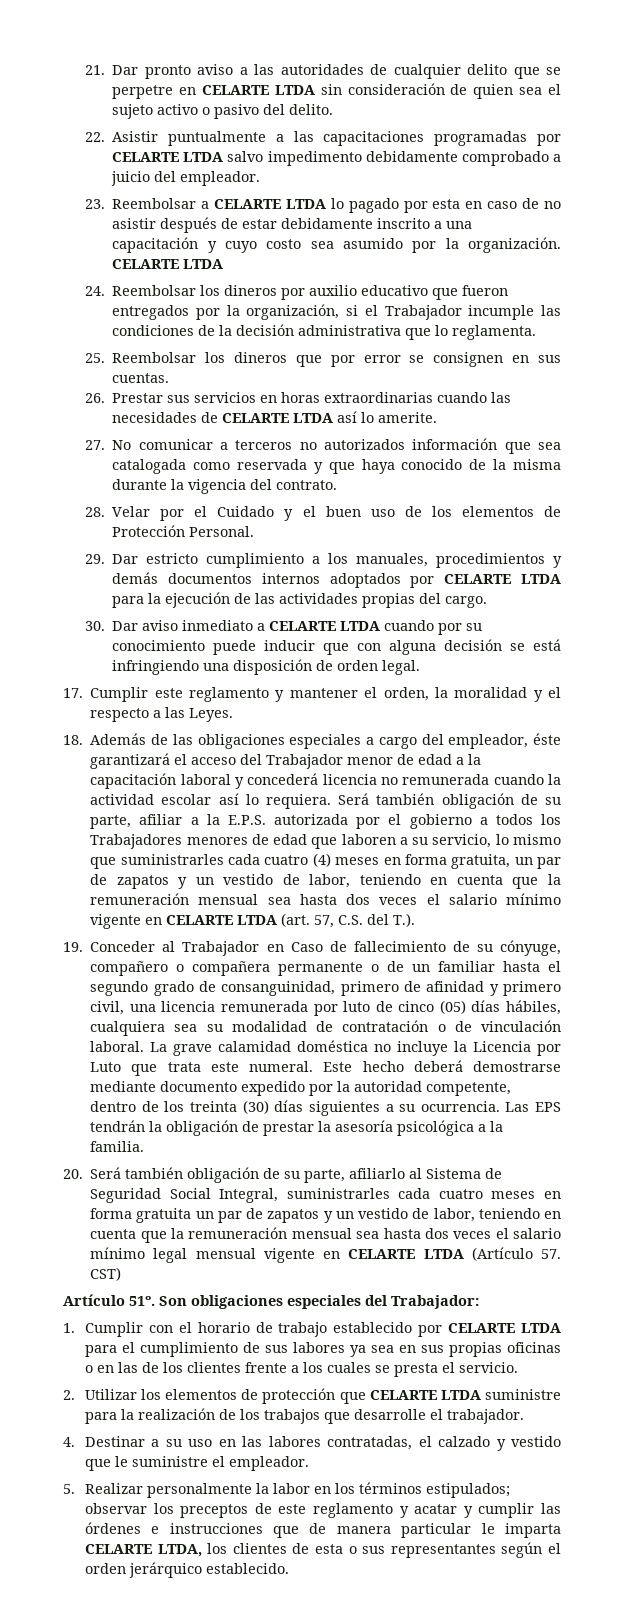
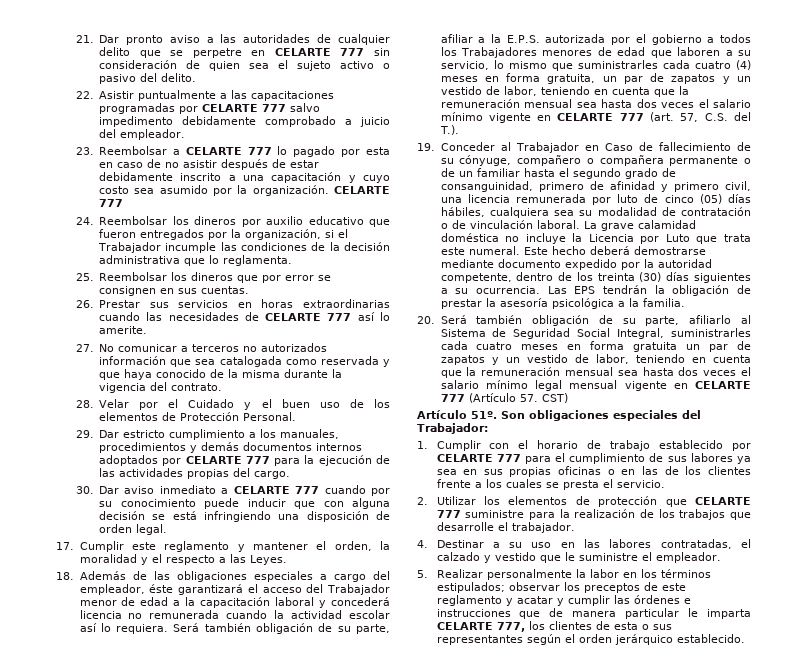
[274,85,315,95] LTDA -> [340,48,365,56] 777
[183,152,224,162] LTDA -> [262,104,287,112] 777
[285,199,326,209] LTDA -> [247,147,272,155] 777
[183,259,224,269] LTDA -> [99,199,124,207] 777
[293,413,334,423] LTDA -> [327,313,352,321] 777
[521,574,561,584] LTDA -> [245,456,270,464] 777
[340,621,381,631] LTDA -> [295,486,320,494] 777
[237,915,278,925] LTDA -> [619,113,644,121] 777
[423,1249,464,1259] LTDA -> [440,394,465,402] 777
[521,1323,561,1333] LTDA -> [496,454,521,462] 777
[440,1390,481,1400] LTDA -> [436,510,461,518] 777
[157,1544,202,1557] LTDA, -> [496,622,525,632] 777,

